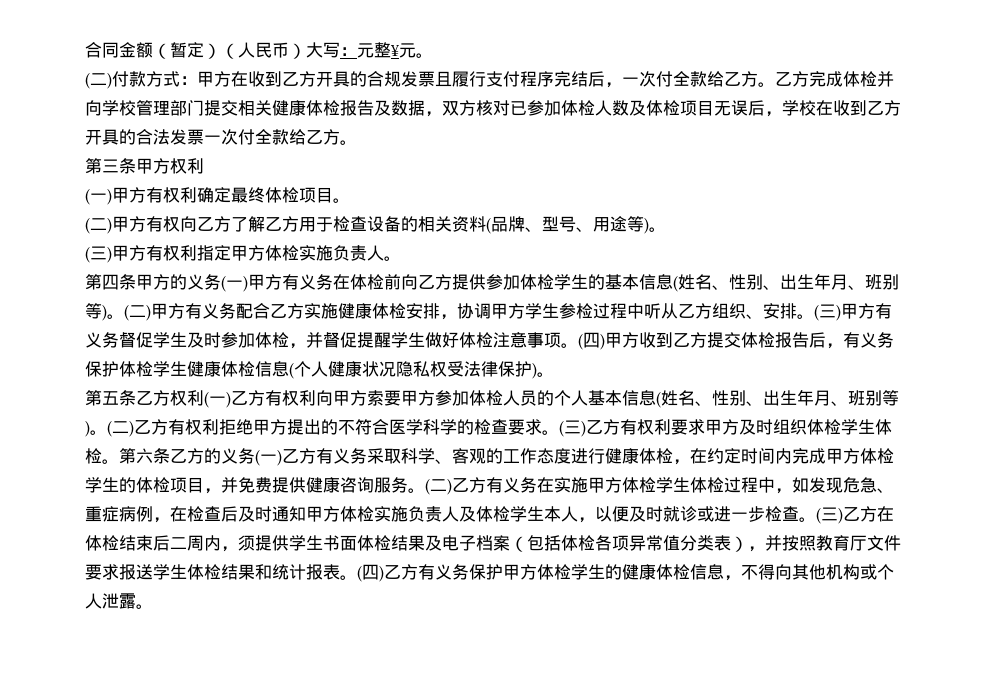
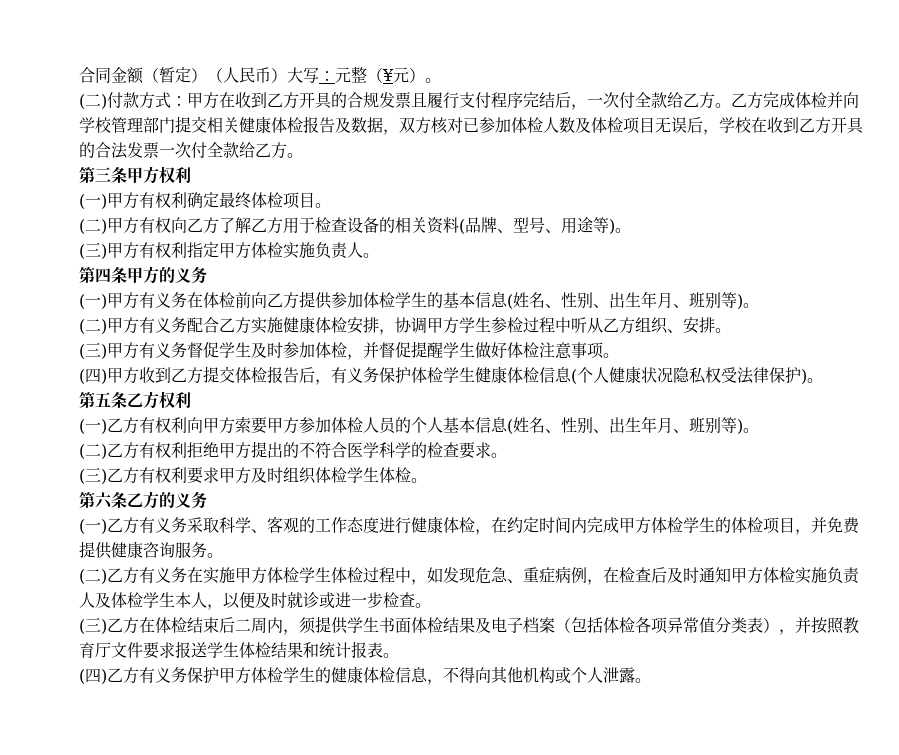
[390,43,416,58] ¥元 -> [367,67,425,83] （¥元）
(221, 282) none -> (207, 275) //
(124, 316) none -> (759, 305) //
(814, 316) none -> (731, 330) //
(578, 345) none -> (619, 355) //
(204, 398) none -> (191, 400) //
(107, 432) none -> (759, 430) //
(559, 432) none -> (507, 455) //
(119, 461) none -> (427, 480) //
(255, 456) none -> (207, 500) //
(425, 490) none -> (223, 555) //
(816, 519) none -> (431, 605) //
(357, 577) none -> (399, 655) //

